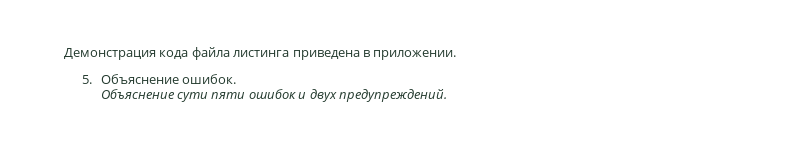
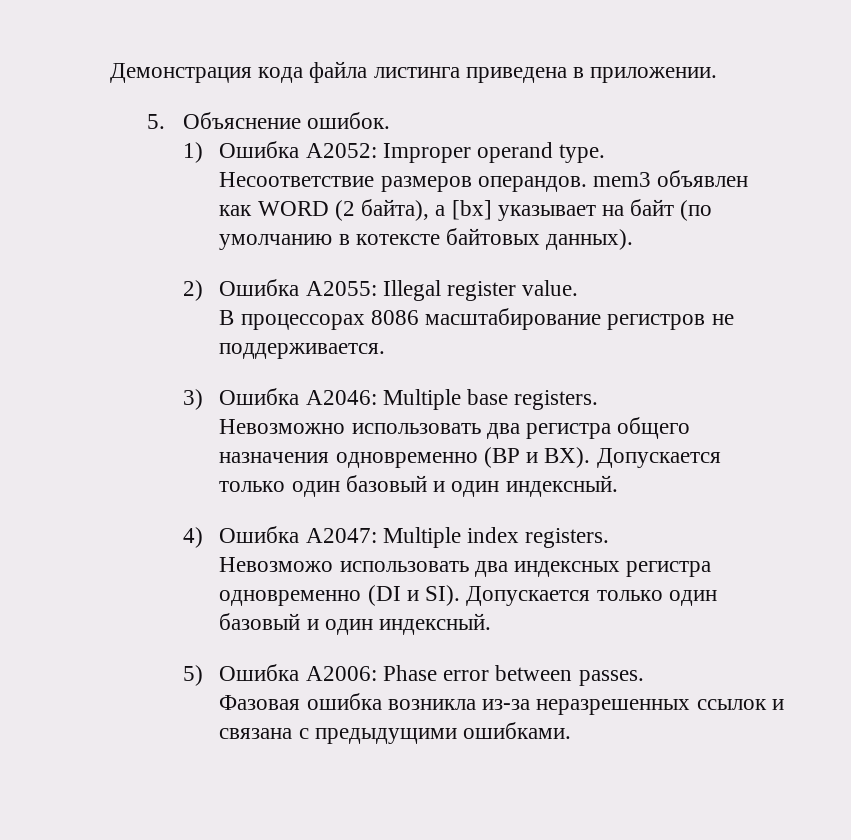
[100,89,447,102] Объяснение сути пяти ошибок и двух предупреждений. -> [182,141,606,163] [219,170,749,192] [219,199,713,221] [219,228,634,250] [182,279,579,301] [219,308,734,330] [219,343,386,359] [182,388,599,410] [219,417,691,439] [219,447,721,468] [219,475,618,497] [182,526,610,548] [219,557,712,577] [219,585,717,606] [219,613,492,635] [182,664,644,686] [219,693,784,715] [219,722,572,744] 1) Ошибка A2052: Improper operand type. // Несоответствие размеров операндов. mem3 объявлен как WORD (2 байта), а [bx] указывает на байт (по умолчанию в котексте байтовых данных). // 2) Ошибка A2055: Illegal register value. // В процессорах 8086 масштабирование регистров не поддерживается. // 3) Ошибка A2046: Multiple base registers. // Невозможно использовать два регистра общего назначения одновременно (BP и BX). Допускается только один базовый и один индексный. // 4) Ошибка A2047: Multiple index registers. // Невозможо использовать два индексных регистра одновременно (DI и SI). Допускается только один базовый и один индексный. // 5) Ошибка A2006: Phase error between passes. // Фазовая ошибка возникла из-за неразрешенных ссылок и связана с предыдущими ошибками.

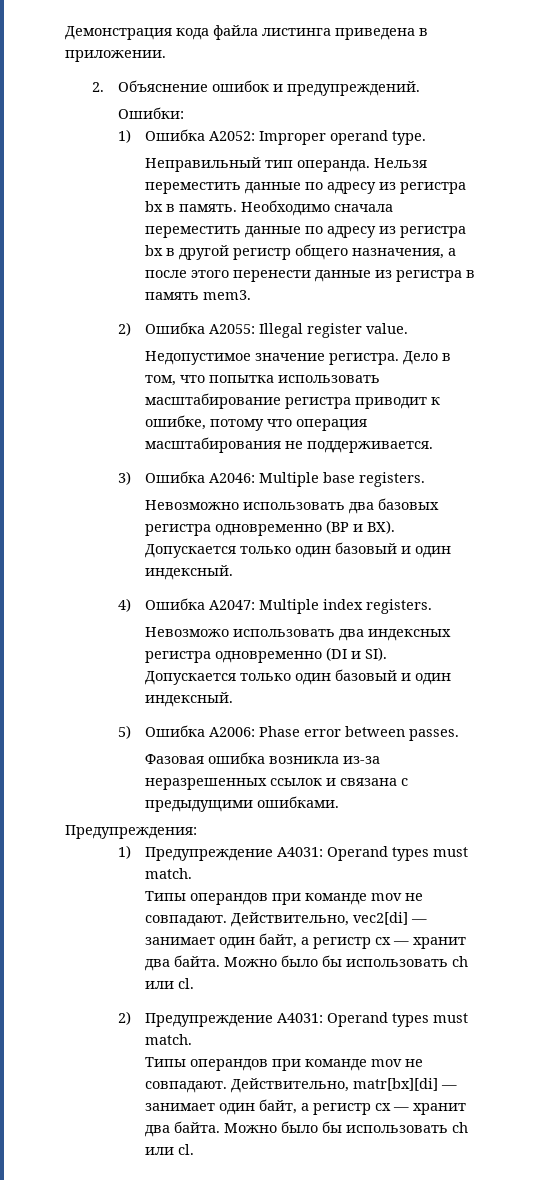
[146,112,391,129] 5. Объяснение ошибок. -> [91,80,421,96] [118,107,185,119] 2. Объяснение ошибок и предупреждений. // Ошибки:
[219,170,749,192] [219,199,713,221] [219,228,634,250] Несоответствие размеров операндов. mem3 объявлен как WORD (2 байта), а [bx] указывает на байт (по умолчанию в котексте байтовых данных). -> [144,157,427,172] [144,182,466,194] [144,200,393,216] [144,226,466,238] [144,244,456,260] [144,270,475,282] [144,290,251,300] Неправильный тип операнда. Нельзя переместить данные по адресу из регистра bx в память. Необходимо сначала переместить данные по адресу из регистра bx в другой регистр общего назначения, а после этого перенести данные из регистра в память mem3.
[219,308,706,330] В процессорах 8086 масштабирование регистров -> [144,351,451,365] [144,375,380,386] [144,393,440,409] [144,415,367,431] [144,437,281,453] Недопустимое значение регистра. Дело в том, что попытка использовать масштабирование регистра приводит к ошибке, потому что операция масштабирования
[526,417,691,439] [219,452,330,463] регистра общего назначения -> [377,498,439,510] [144,524,211,536] базовых регистра
(572, 730) none -> [65,825,197,839] [118,845,468,861] [144,868,192,879] [144,891,423,905] [144,912,427,927] [144,933,466,949] [144,955,468,971] [144,978,194,989] [118,1011,468,1027] [144,1034,192,1045] [144,1057,423,1071] [144,1078,457,1093] [144,1099,466,1115] [144,1121,468,1137] [144,1144,194,1155] // Предупреждения: // 1) Предупреждение A4031: Operand types must match. // Типы операндов при команде mov не совпадают. Действительно, vec2[di] — занимает один байт, а регистр cx — хранит два байта. Можно было бы использовать ch или cl. // 2) Предупреждение A4031: Operand types must match. // Типы операндов при команде mov не совпадают. Действительно, matr[bx][di] — занимает один байт, а регистр cx — хранит два байта. Можно было бы использовать ch или cl.

